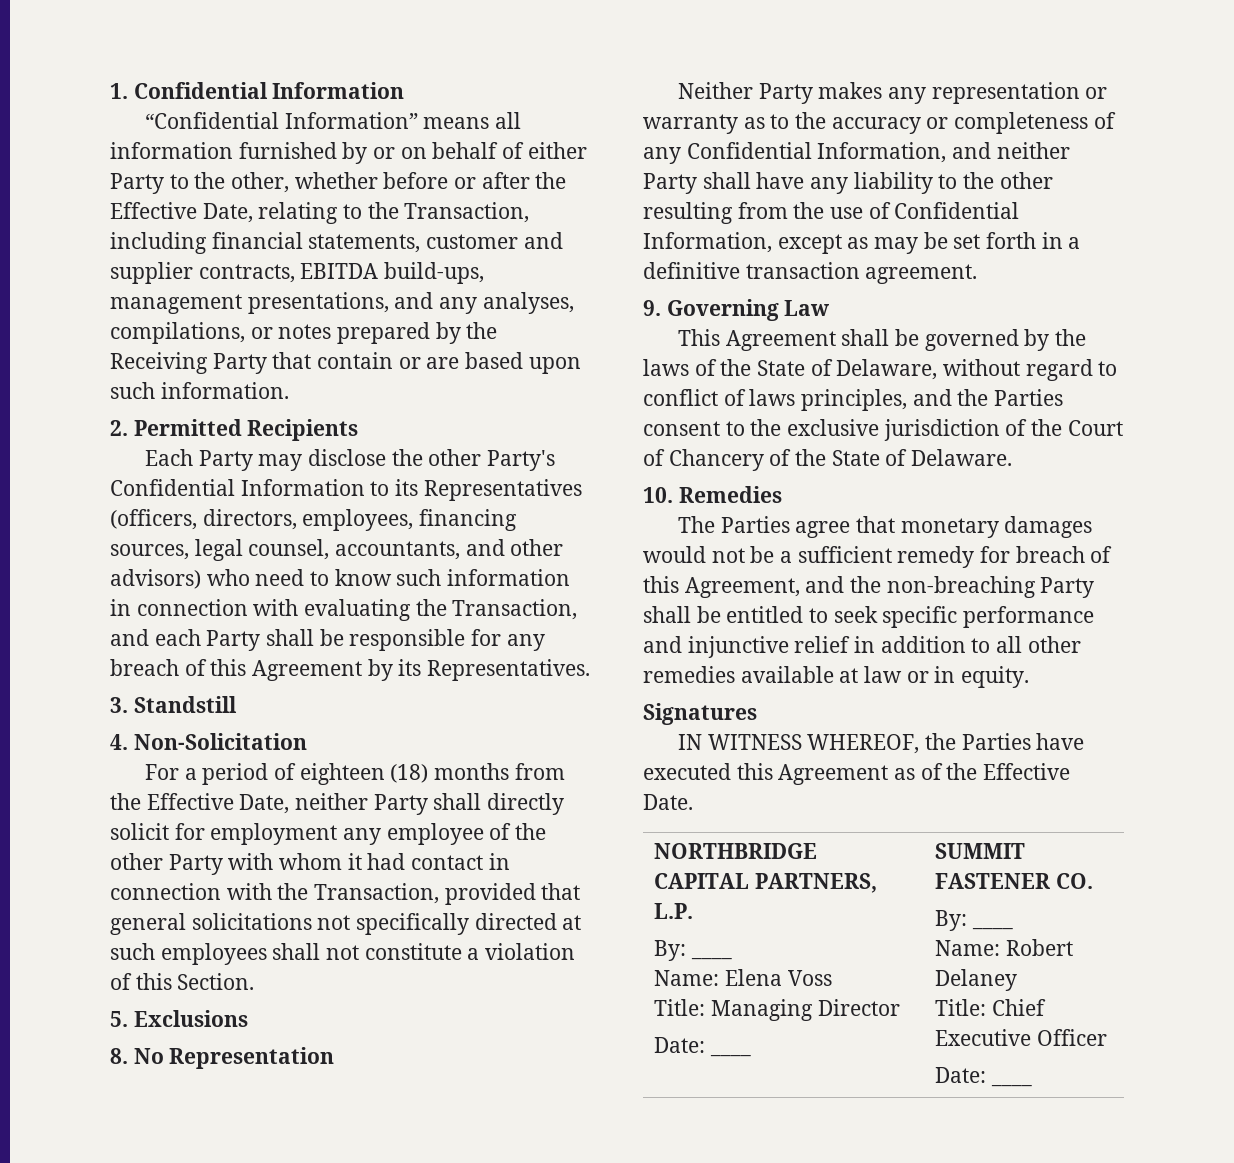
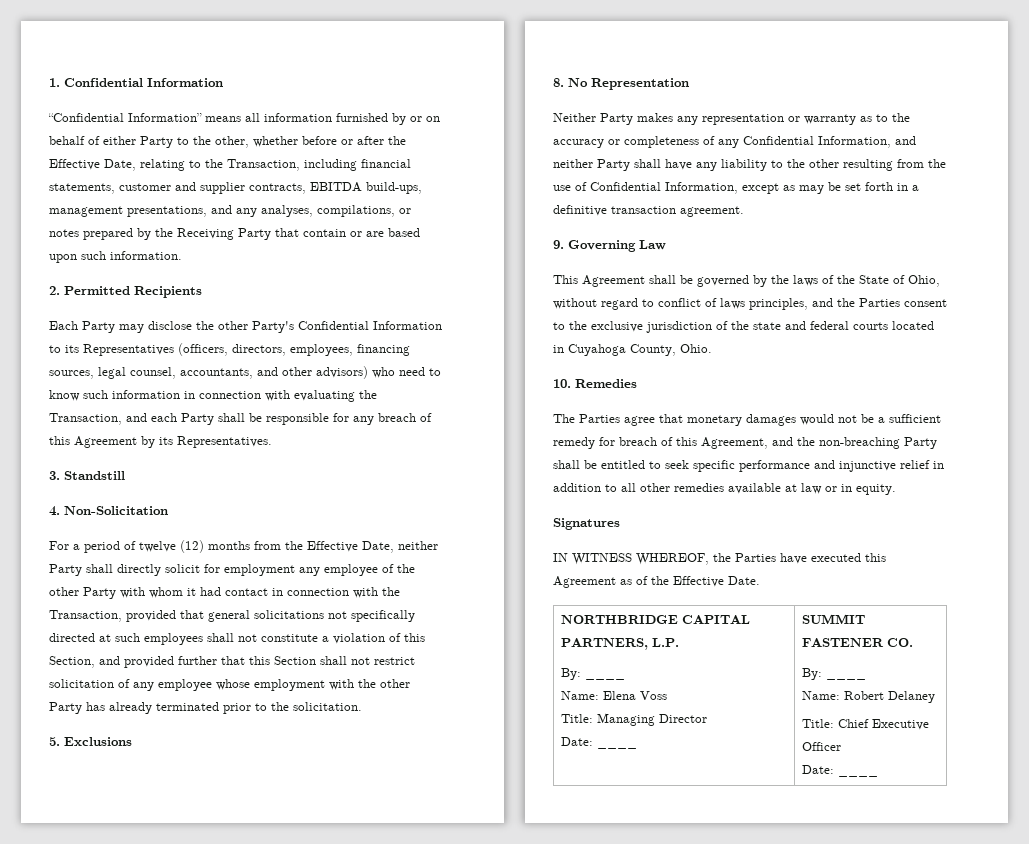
[299,763,429,785] eighteen (18) -> [139,540,204,553] twelve (12)
[177,973,255,990] Section. -> [49,656,415,668] [49,679,410,691] [49,702,362,714] Section, and provided further that this Section shall not restrict solicitation of any employee whose employment with the other Party has already terminated prior to the solicitation.
[836,359,938,380] Delaware, -> [908,275,940,287] Ohio,
[1067,420,1123,436] [643,449,1013,471] Court of Chancery of the State of Delaware. -> [753,321,934,330] [553,344,712,356] state and federal courts located in Cuyahoga County, Ohio.

